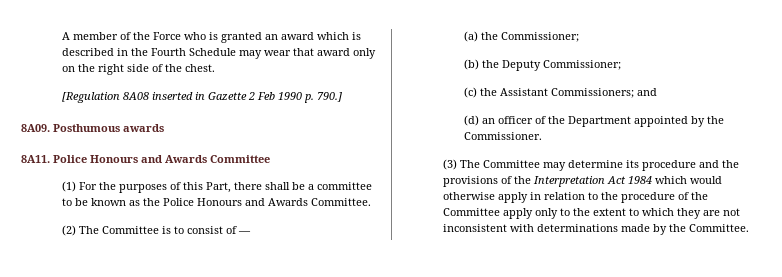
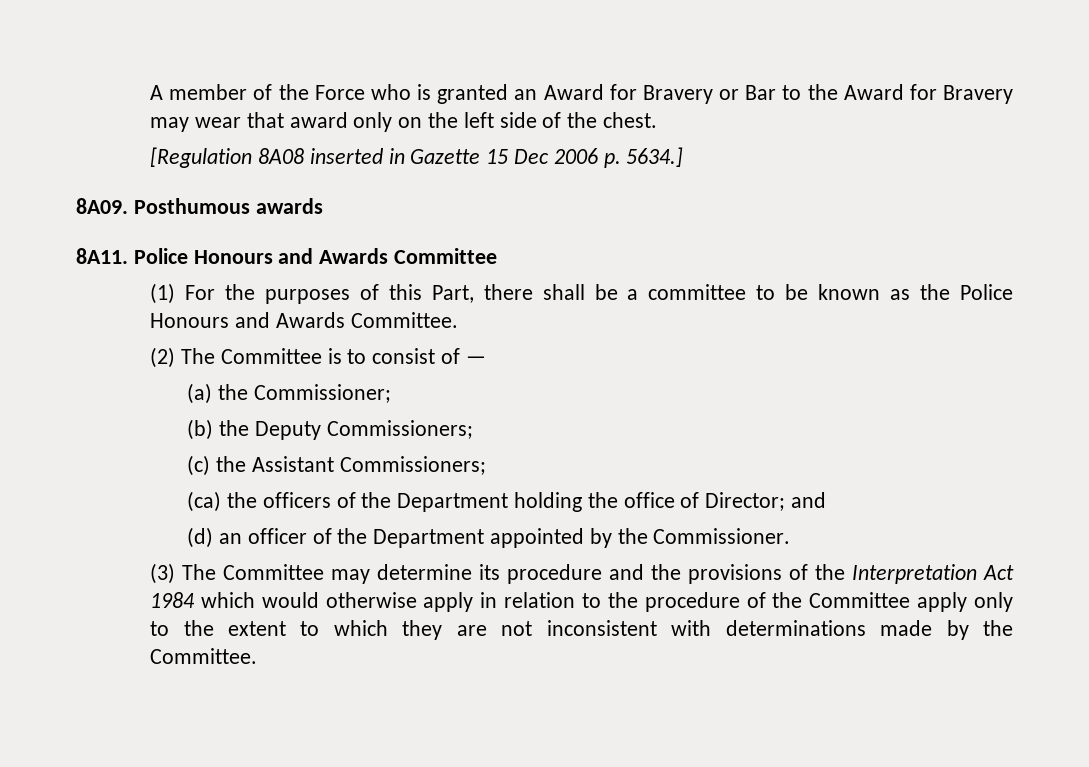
[281,32,362,40] [62,48,237,56] award which is described in the Fourth Schedule -> [543,84,1013,104] Award for Bravery or Bar to the Award for Bravery
[98,64,125,75] right -> [463,112,494,128] left
[248,92,343,103] 2 Feb 1990 p. 790.] -> [486,147,684,168] 15 Dec 2006 p. 5634.]
[543,60,622,70] Commissioner; -> [326,420,473,439] Commissioners;
(635, 93) none -> [187,491,786,512] // (ca) the officers of the Department holding the office of Director;

